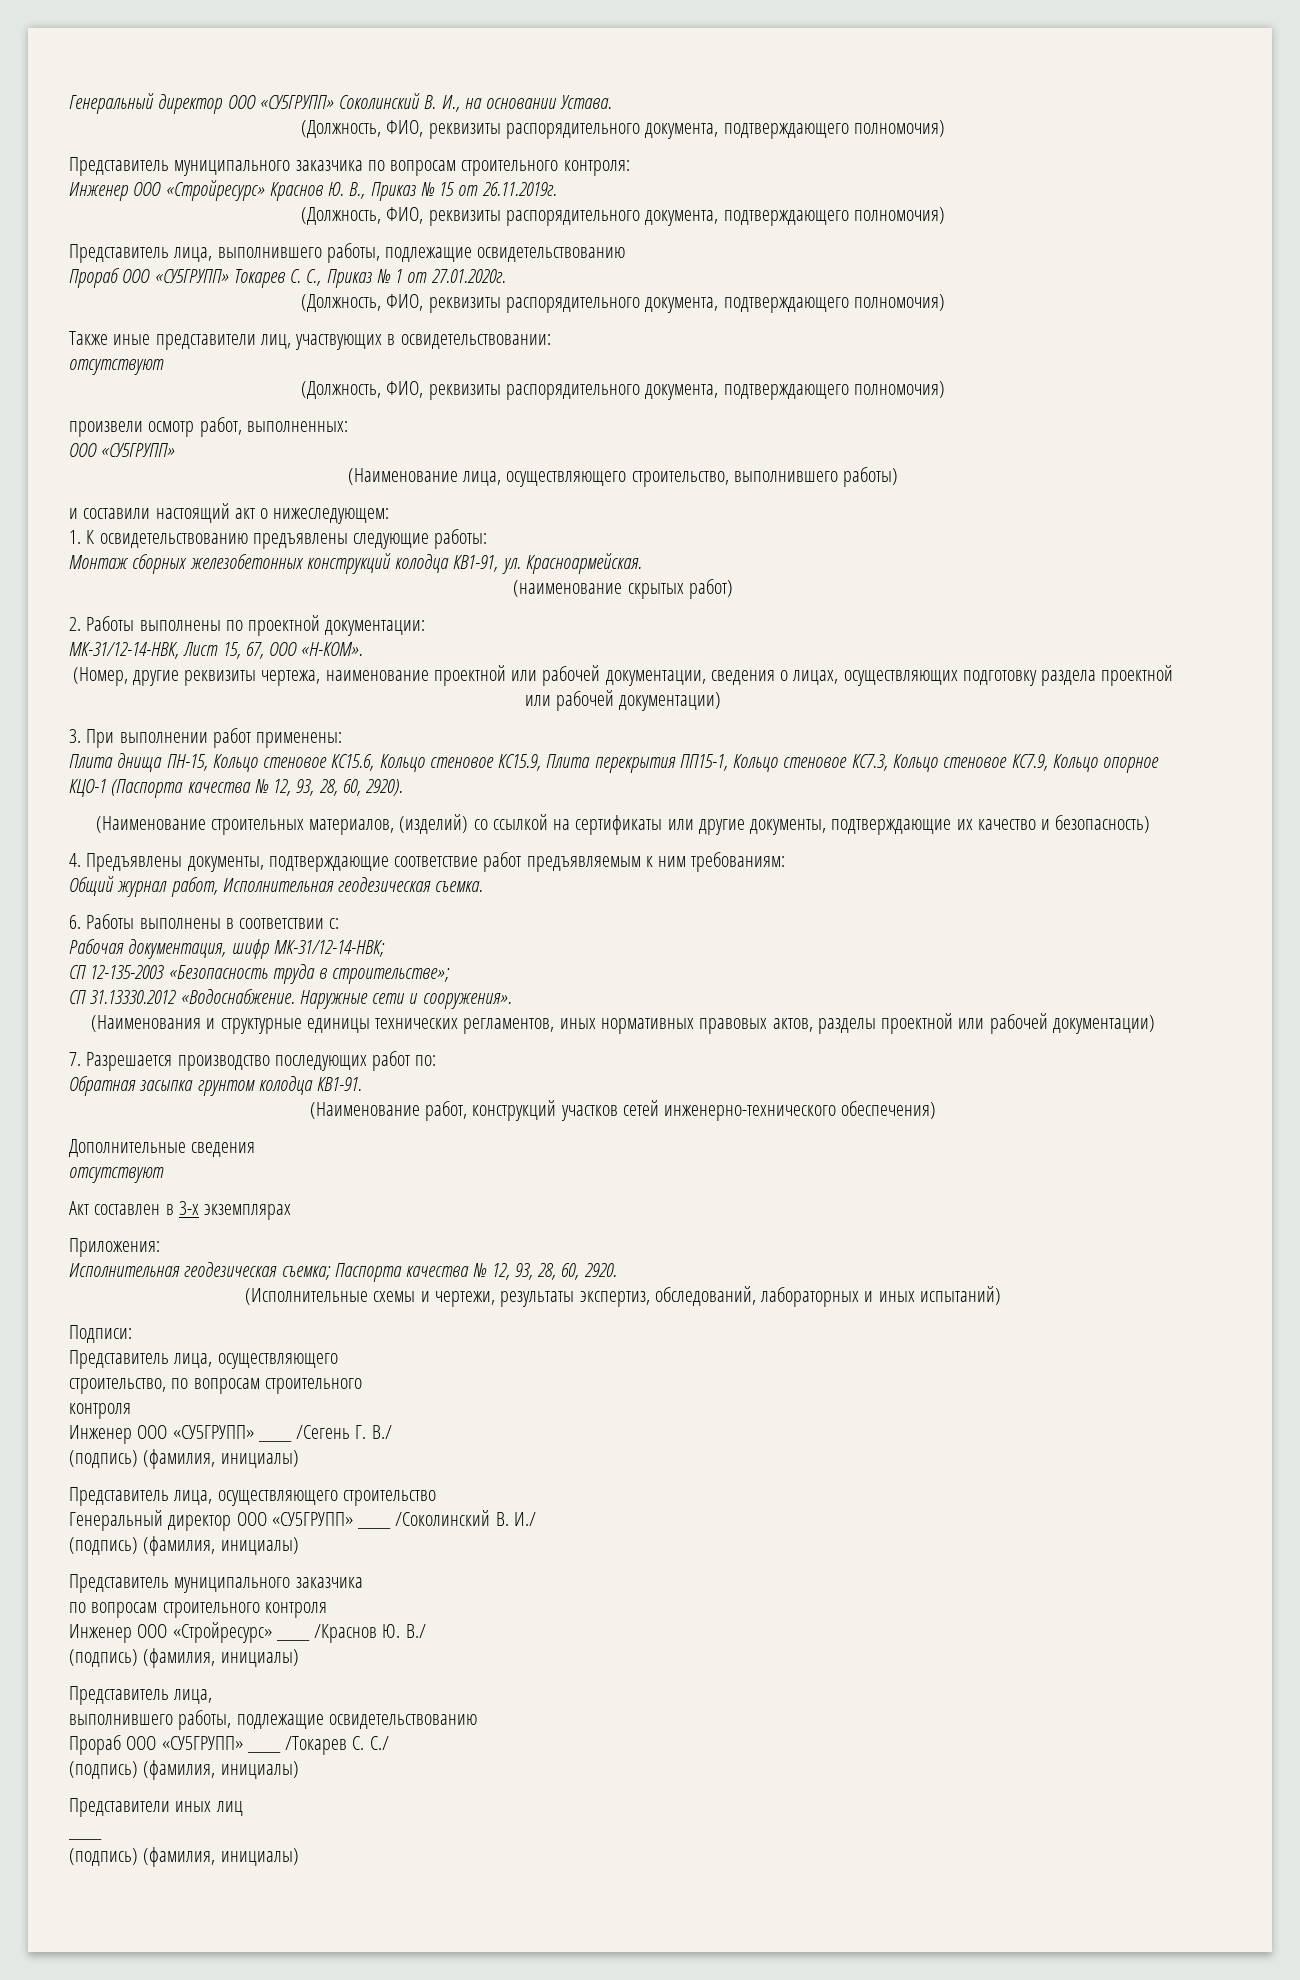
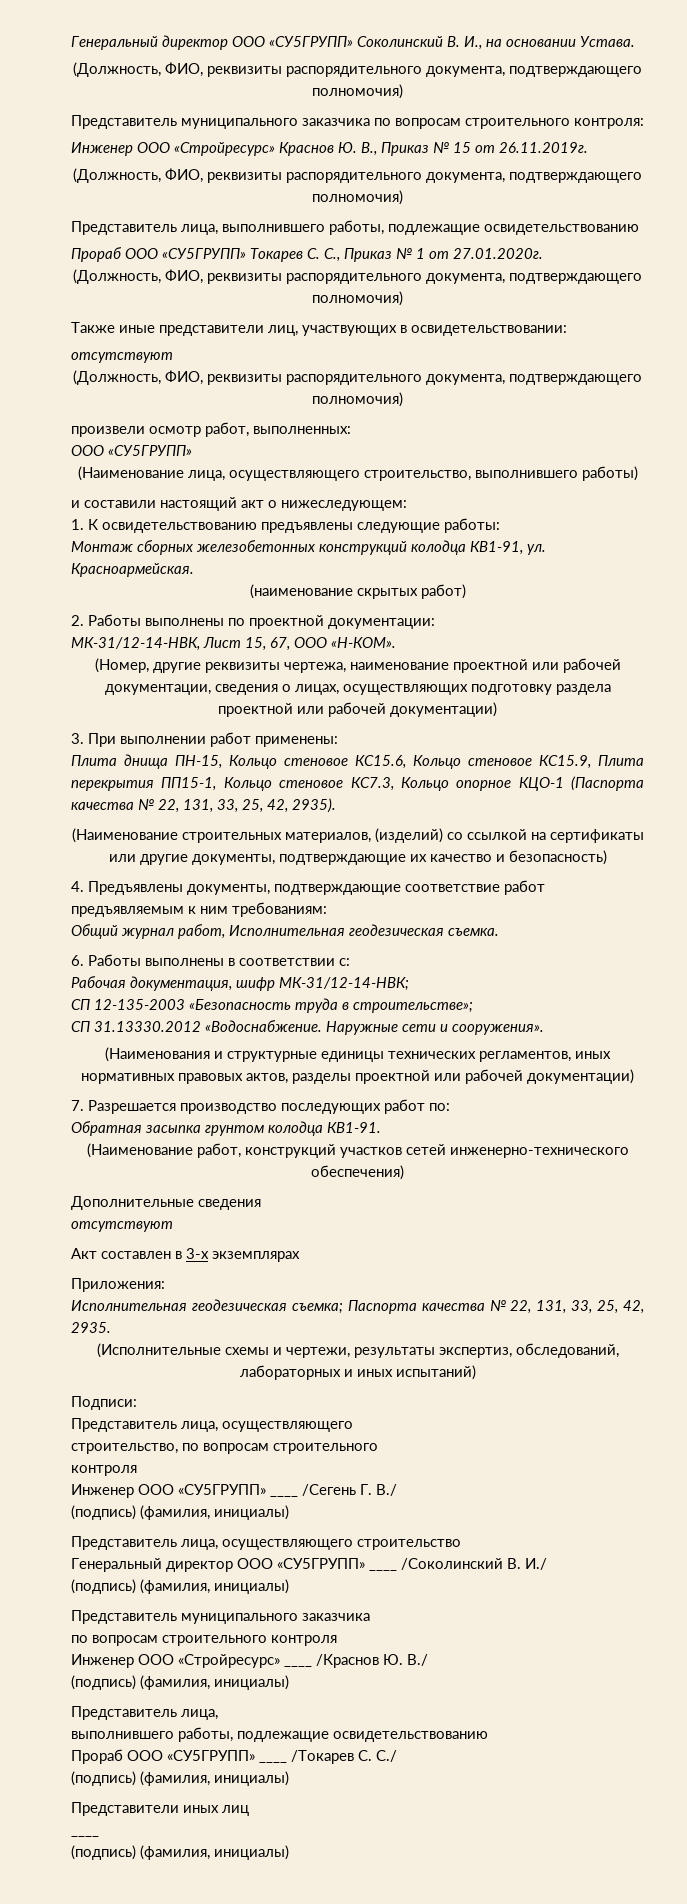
[943,754,1098,772] стеновое КС7.9, Кольцо -> (449, 784) none
[273,779,404,796] 12, 93, 28, 60, 2920). -> [158,798,336,813] 22, 131, 33, 25, 42, 2935).
[491,1263,617,1280] 12, 93, 28, 60, 2920. -> [510,1300,644,1314] [71,1322,111,1333] 22, 131, 33, 25, 42, 2935.

